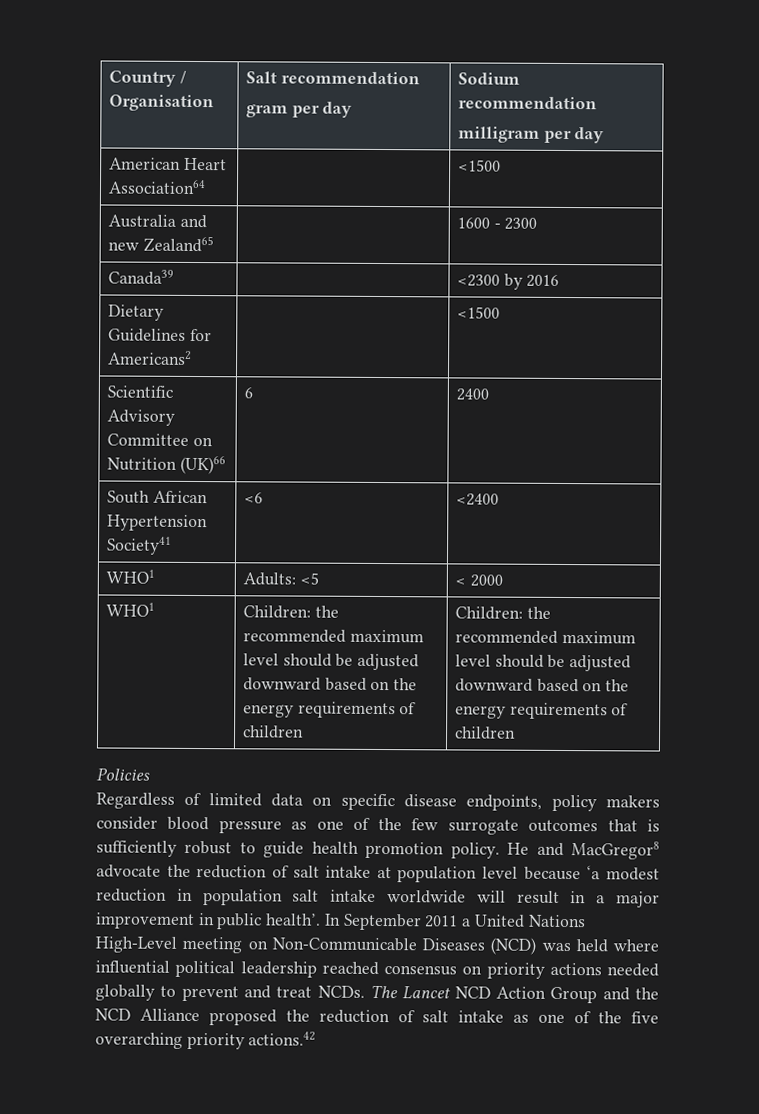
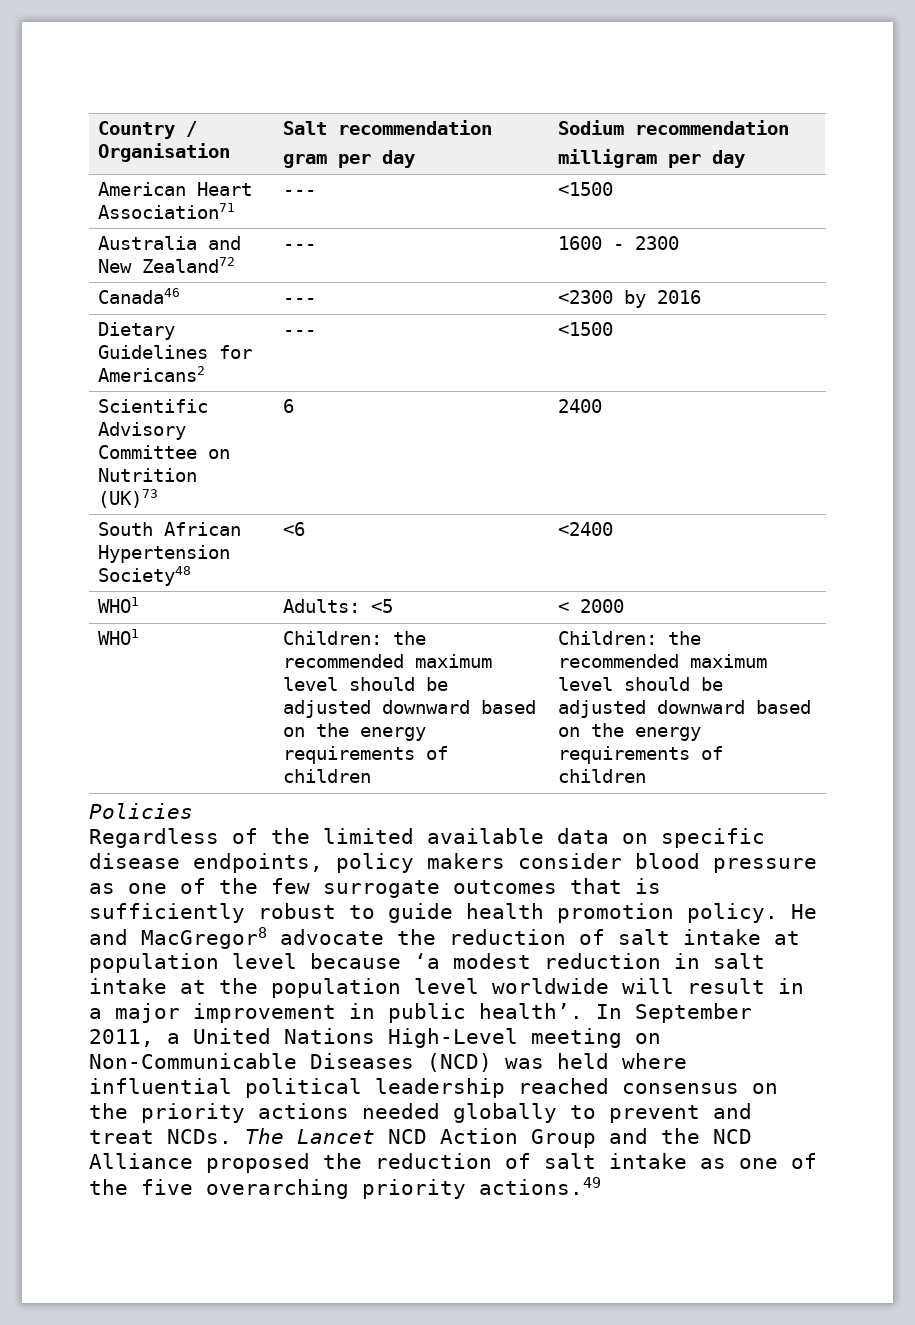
[107,179,206,195] Association64 | -> [97,203,235,219] [282,190,316,196] Association71 | ---
[107,235,214,253] new Zealand65 | -> [97,257,235,273] [282,244,316,250] New Zealand72 | ---
[107,269,174,285] Canada39 | -> [97,288,180,304] [282,298,316,304] Canada46 | ---
(192, 357) none -> [282,330,316,336] ---
[179,455,226,475] (UK)66 -> [97,489,158,508] (UK)73
[106,536,172,555] Society41 -> [97,566,191,586] Society48
[208,793,262,807] limited -> [271,828,544,844] the limited available
[202,889,377,906] population salt intake -> [713,953,765,969] [89,978,479,998] salt intake at the population level
[424,915,459,928] 2011 -> [89,1029,154,1047] 2011,
(483, 970) none -> [89,1103,128,1119] the
[248,1031,317,1046] actions.42 -> [479,1177,601,1195] actions.49

